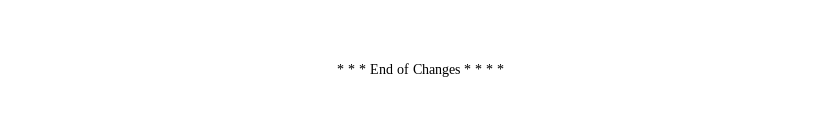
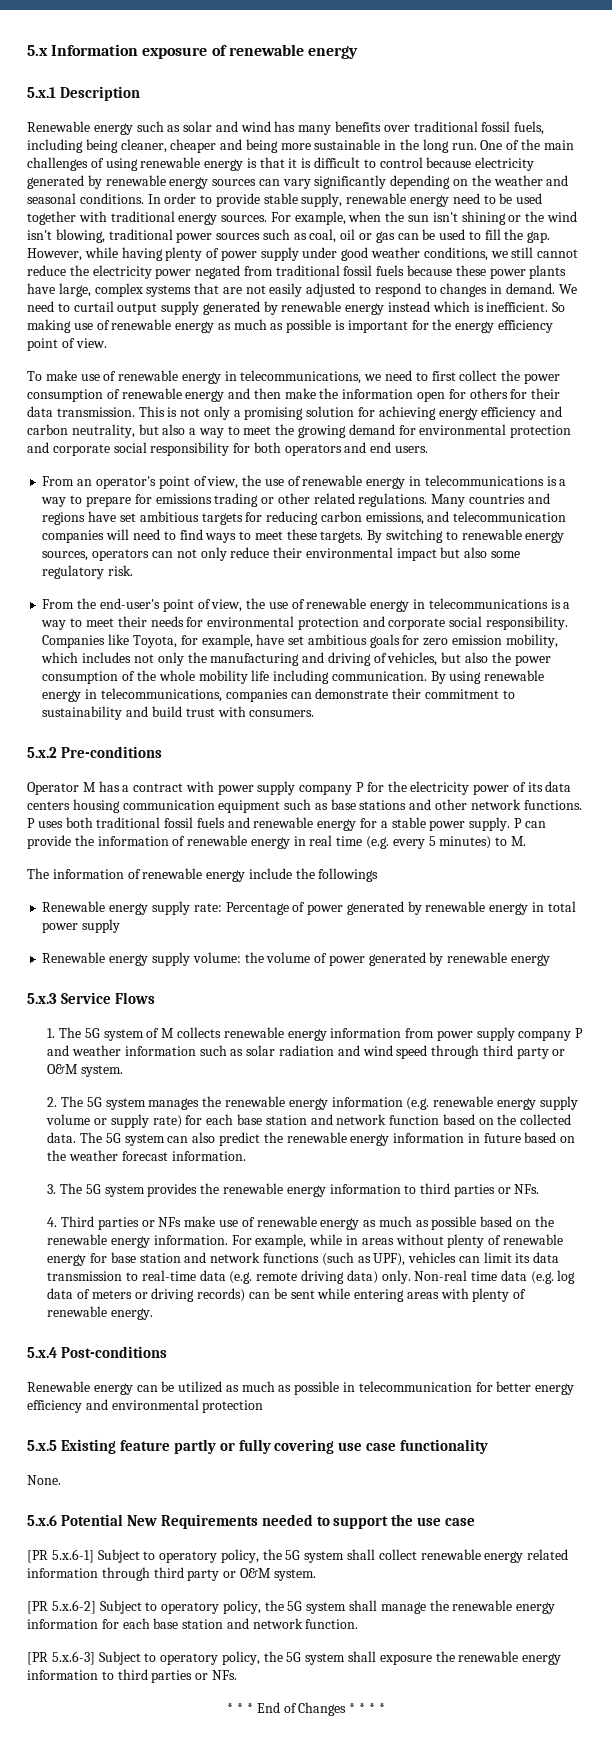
(337, 69) none -> [27,44,358,59] [27,86,140,101] [27,121,545,135] [27,139,574,153] [27,157,535,171] [27,175,569,189] [27,193,543,207] [27,211,577,225] [27,229,551,243] [27,247,579,261] [27,265,567,279] [27,283,577,297] [27,301,566,315] [27,319,553,333] [27,338,107,351] [27,370,560,384] [27,388,561,402] [27,406,563,420] [27,424,572,438] [27,442,429,456] [42,475,567,489] [41,493,550,507] [42,511,567,525] [42,529,565,543] [42,547,520,561] [42,565,134,579] [42,598,571,612] [41,616,568,630] [42,634,558,648] [41,652,551,666] [42,670,545,684] [42,688,515,702] [42,706,315,720] [27,746,162,758] [27,781,572,795] [27,799,582,813] [27,817,546,831] [27,835,526,849] [27,868,379,882] [42,901,576,915] [42,919,121,933] [42,952,550,966] [27,992,155,1004] [47,1027,584,1041] [47,1045,566,1059] [47,1064,124,1077] [47,1096,578,1110] [46,1114,572,1128] [47,1132,576,1146] [47,1150,246,1161] [47,1183,540,1197] [47,1216,554,1230] [47,1234,563,1248] [47,1252,560,1266] [47,1270,576,1284] [47,1288,527,1302] [47,1306,154,1320] [27,1346,167,1358] [27,1381,575,1395] [27,1399,264,1413] [27,1439,489,1454] [27,1475,61,1485] [27,1514,476,1529] [27,1549,569,1563] [27,1567,316,1581] [27,1600,556,1614] [27,1618,359,1629] [27,1651,562,1665] [27,1669,237,1683] 5.x Information exposure of renewable energy // 5.x.1 Description // Renewable energy such as solar and wind has many benefits over traditional fossil fuels, including being cleaner, cheaper and being more sustainable in the long run. One of the main challenges of using renewable energy is that it is difficult to control because electricity generated by renewable energy sources can vary significantly depending on the weather and seasonal conditions. In order to provide stable supply, renewable energy need to be used together with traditional energy sources. For example, when the sun isn't shining or the wind isn't blowing, traditional power sources such as coal, oil or gas can be used to fill the gap. However, while having plenty of power supply under good weather conditions, we still cannot reduce the electricity power negated from traditional fossil fuels because these power plants have large, complex systems that are not easily adjusted to respond to changes in demand. We need to curtail output supply generated by renewable energy instead which is inefficient. So making use of renewable energy as much as possible is important for the energy efficiency point of view. // To make use of renewable energy in telecommunications, we need to first collect the power consumption of renewable energy and then make the information open for others for their data transmission. This is not only a promising solution for achieving energy efficiency and carbon neutrality, but also a way to meet the growing demand for environmental protection and corporate social responsibility for both operators and end users. // From an operator's point of view, the use of renewable energy in telecommunications is a way to prepare for emissions trading or other related regulations. Many countries and regions have set ambitious targets for reducing carbon emissions, and telecommunication companies will need to find ways to meet these targets. By switching to renewable energy sources, operators can not only reduce their environmental impact but also some regulatory risk. // From the end-user's point of view, the use of renewable energy in telecommunications is a way to meet their needs for environmental protection and corporate social responsibility. Companies like Toyota, for example, have set ambitious goals for zero emission mobility, which includes not only the manufacturing and driving of vehicles, but also the power consumption of the whole mobility life including communication. By using renewable energy in telecommunications, companies can demonstrate their commitment to sustainability and build trust with consumers. // 5.x.2 Pre-conditions // Operator M has a contract with power supply company P for the electricity power of its data centers housing communication equipment such as base stations and other network functions. P uses both traditional fossil fuels and renewable energy for a stable power supply. P can provide the information of renewable energy in real time (e.g. every 5 minutes) to M. // The information of renewable energy include the followings // Renewable energy supply rate: Percentage of power generated by renewable energy in total power supply // Renewable energy supply volume: the volume of power generated by renewable energy // 5.x.3 Service Flows // 1. The 5G system of M collects renewable energy information from power supply company P and weather information such as solar radiation and wind speed through third party or O&M system. // 2. The 5G system manages the renewable energy information (e.g. renewable energy supply volume or supply rate) for each base station and network function based on the collected data. The 5G system can also predict the renewable energy information in future based on the weather forecast information. // 3. The 5G system provides the renewable energy information to third parties or NFs. // 4. Third parties or NFs make use of renewable energy as much as possible based on the renewable energy information. For example, while in areas without plenty of renewable energy for base station and network functions (such as UPF), vehicles can limit its data transmission to real-time data (e.g. remote driving data) only. Non-real time data (e.g. log data of meters or driving records) can be sent while entering areas with plenty of renewable energy. // 5.x.4 Post-conditions // Renewable energy can be utilized as much as possible in telecommunication for better energy efficiency and environmental protection // 5.x.5 Existing feature partly or fully covering use case functionality // None. // 5.x.6 Potential New Requirements needed to support the use case // [PR 5.x.6-1] Subject to operatory policy, the 5G system shall collect renewable energy related information through third party or O&M system. // [PR 5.x.6-2] Subject to operatory policy, the 5G system shall manage the renewable energy information for each base station and network function. // [PR 5.x.6-3] Subject to operatory policy, the 5G system shall exposure the renewable energy information to third parties or NFs. //

